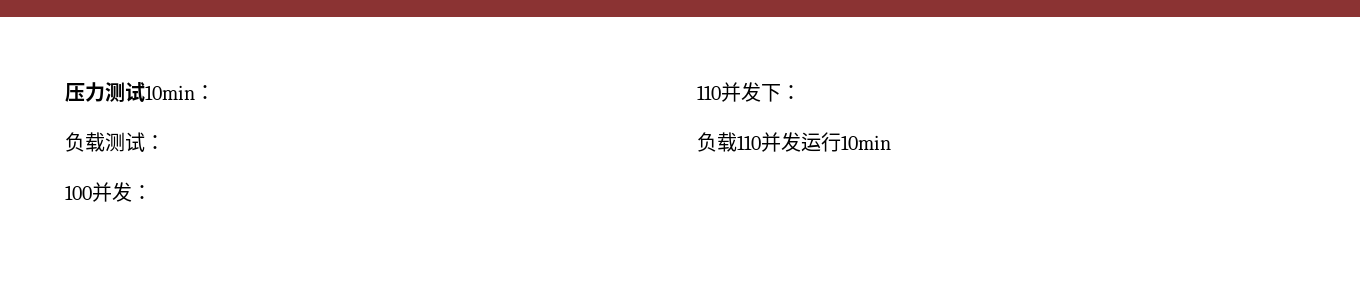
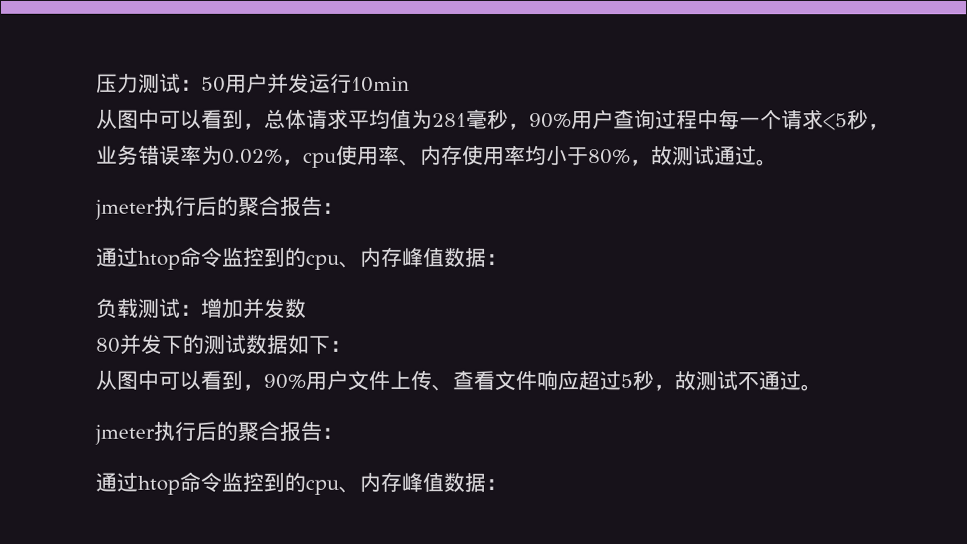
[145,85,215,100] [65,132,165,152] [65,182,152,202] [697,82,801,102] [697,132,891,152] 10min： // 负载测试： // 100并发： // 110并发下： // 负载110并发运行10min -> [180,72,410,94] [96,108,890,131] [96,144,778,168] [95,195,344,220] [96,246,508,270] [95,297,306,319] [95,333,351,355] [95,369,822,392] [94,420,343,445] [95,471,507,495] ：50用户并发运行10min // 从图中可以看到，总体请求平均值为281毫秒，90%用户查询过程中每一个请求<5秒，业务错误率为0.02%，cpu使用率、内存使用率均小于80%，故测试通过。 // jmeter执行后的聚合报告： // 通过htop命令监控到的cpu、内存峰值数据： // 负载测试：增加并发数 // 80并发下的测试数据如下： // 从图中可以看到，90%用户文件上传、查看文件响应超过5秒，故测试不通过。 // jmeter执行后的聚合报告： // 通过htop命令监控到的cpu、内存峰值数据：

